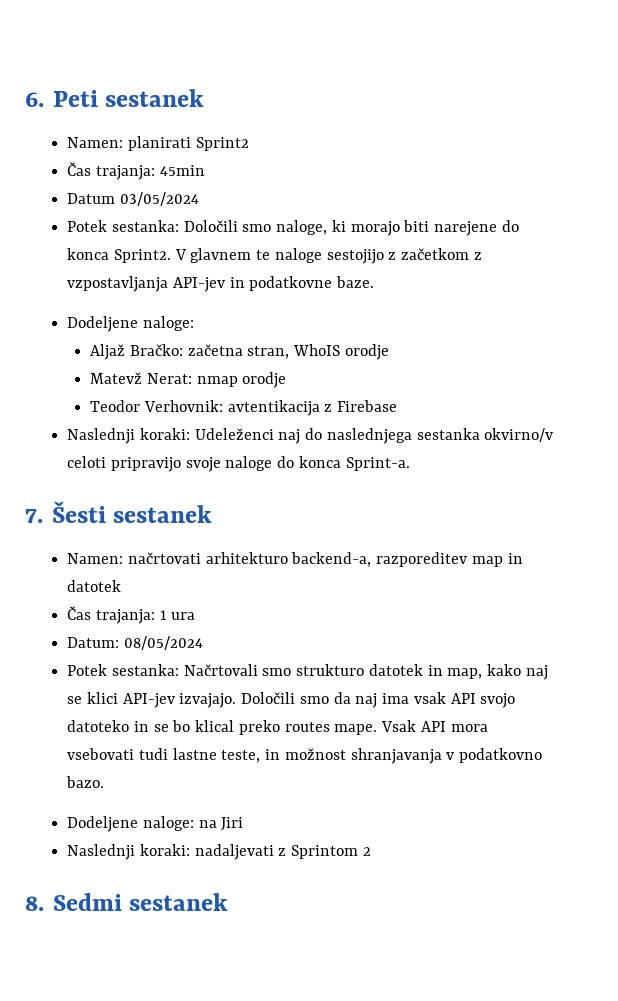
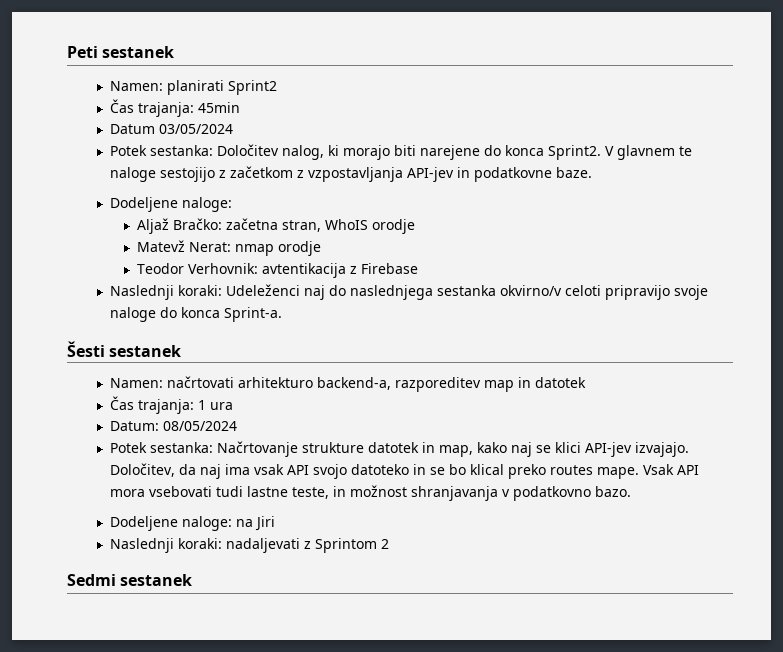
[25,92,44,107] 6. -> (67, 52) none
[183,220,328,235] Določili smo naloge, -> [216,144,324,160] Določitev nalog,
[25,509,43,523] 7. -> (282, 314) none
[183,664,365,676] Načrtovali smo strukturo -> [216,441,364,457] Načrtovanje strukture
[241,692,329,704] Določili smo -> [109,463,175,477] Določitev,
[25,896,44,911] 8. -> (389, 544) none

